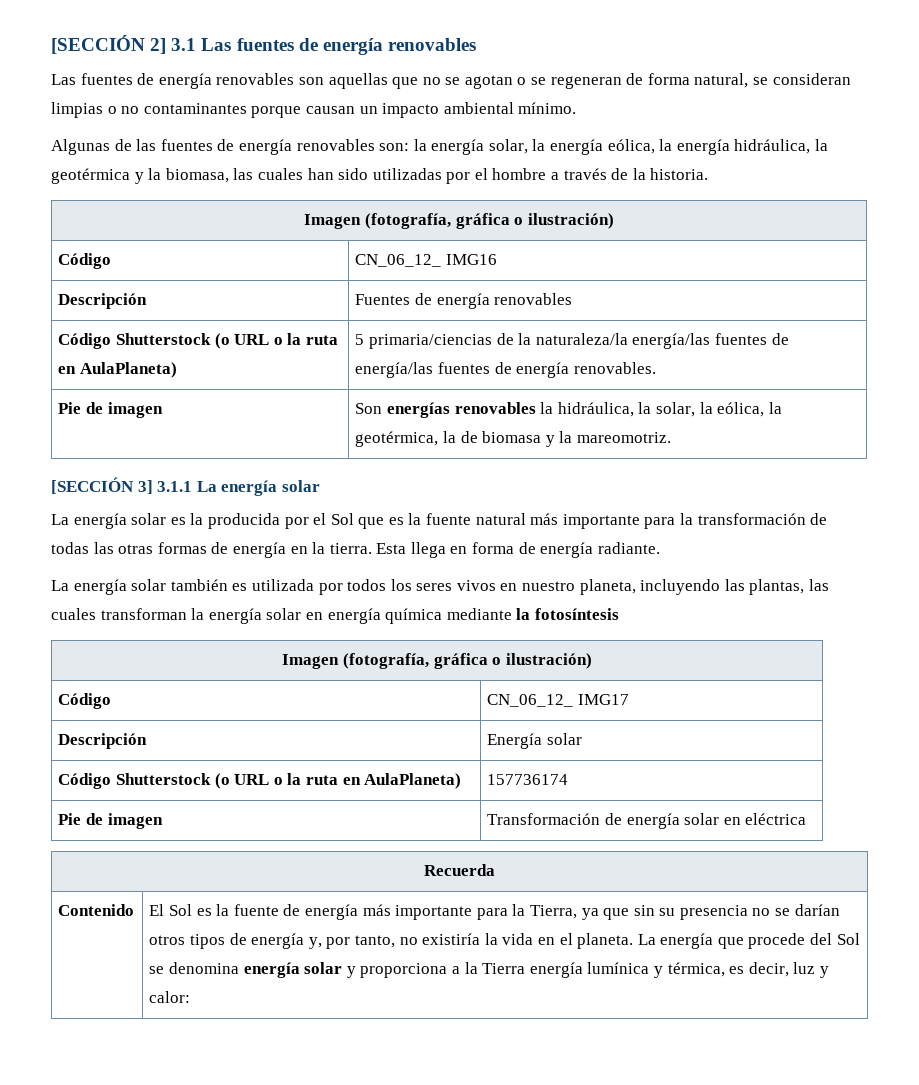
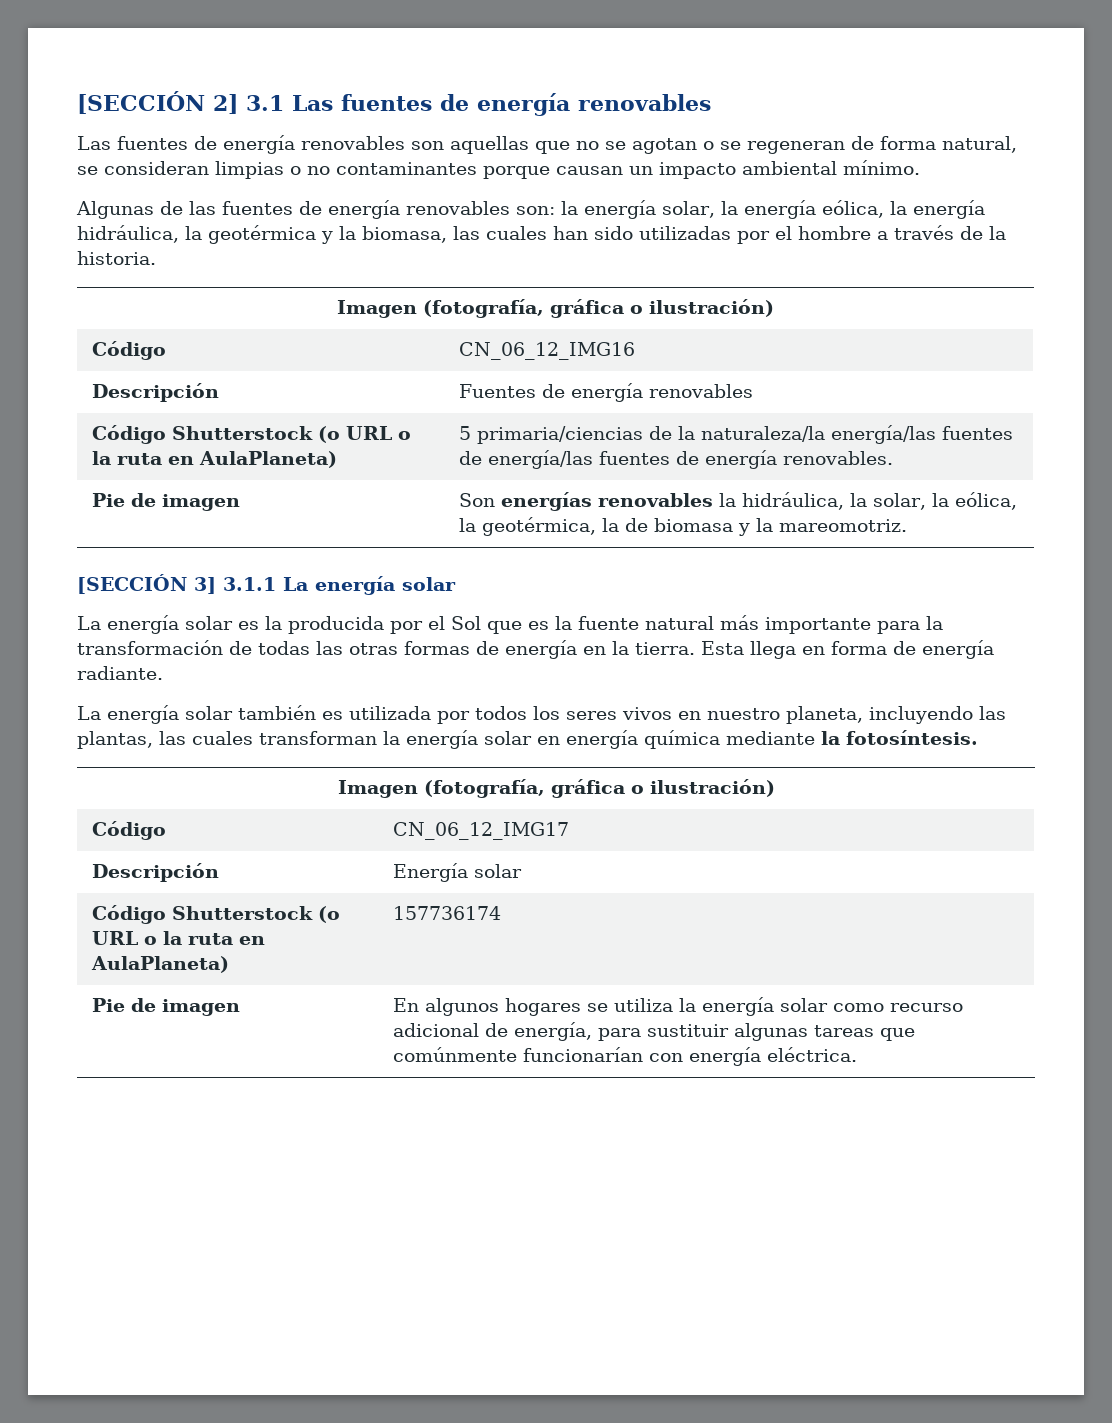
[355,254,498,267] CN_06_12_ IMG16 -> [458,342,635,360] CN_06_12_IMG16
[534,608,619,620] [282,653,592,669] [58,693,112,709] [487,694,630,707] fotosíntesis // Imagen (fotografía, gráfica o ilustración) // Código | CN_06_12_ IMG17 -> [846,730,978,745] [337,779,775,798] [91,821,166,840] [392,822,569,840] fotosíntesis. // Imagen (fotografía, gráfica o ilustración) // Código | CN_06_12_IMG17
[487,813,807,829] [424,864,495,876] [58,904,135,916] [149,904,840,920] [149,933,860,949] [149,962,829,978] [149,991,191,1003] Transformación de energía solar en eléctrica // Recuerda // Contenido | El Sol es la fuente de energía más importante para la Tierra, ya que sin su presencia no se darían otros tipos de energía y, por tanto, no existiría la vida en el planeta. La energía que procede del Sol se denomina energía solar y proporciona a la Tierra energía lumínica y térmica, es decir, luz y calor: -> [392,997,963,1016] [392,1022,915,1041] [392,1047,857,1066] En algunos hogares se utiliza la energía solar como recurso adicional de energía, para sustituir algunas tareas que comúnmente funcionarían con energía eléctrica.

